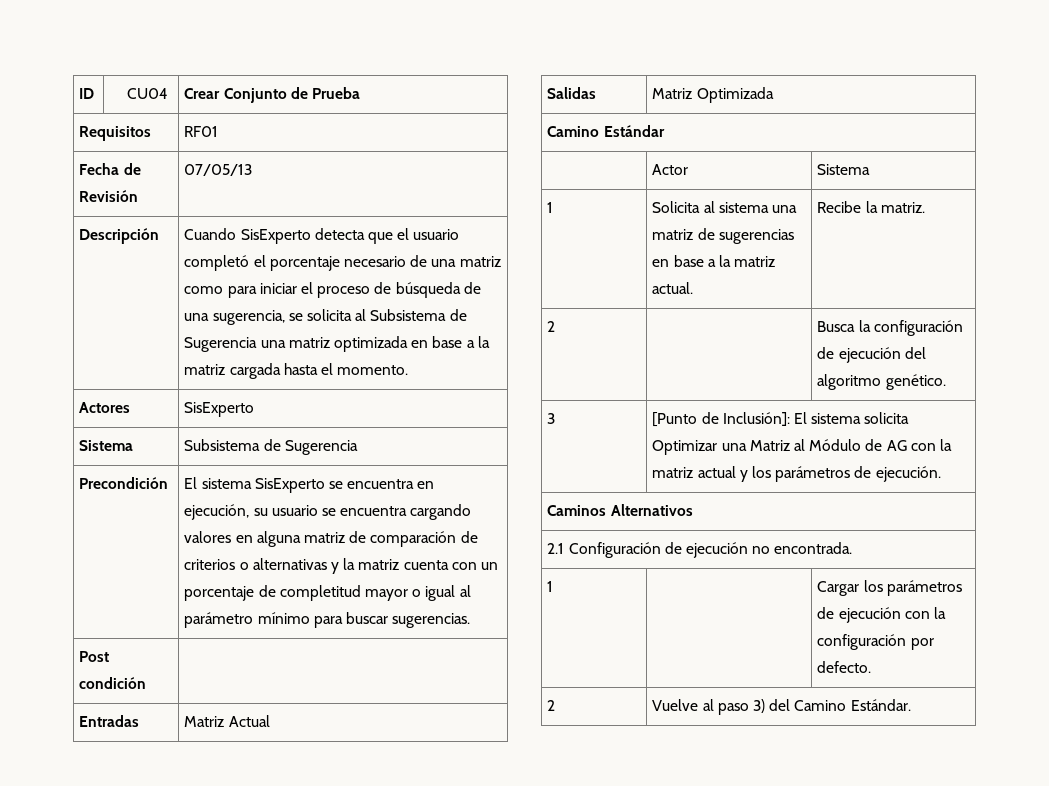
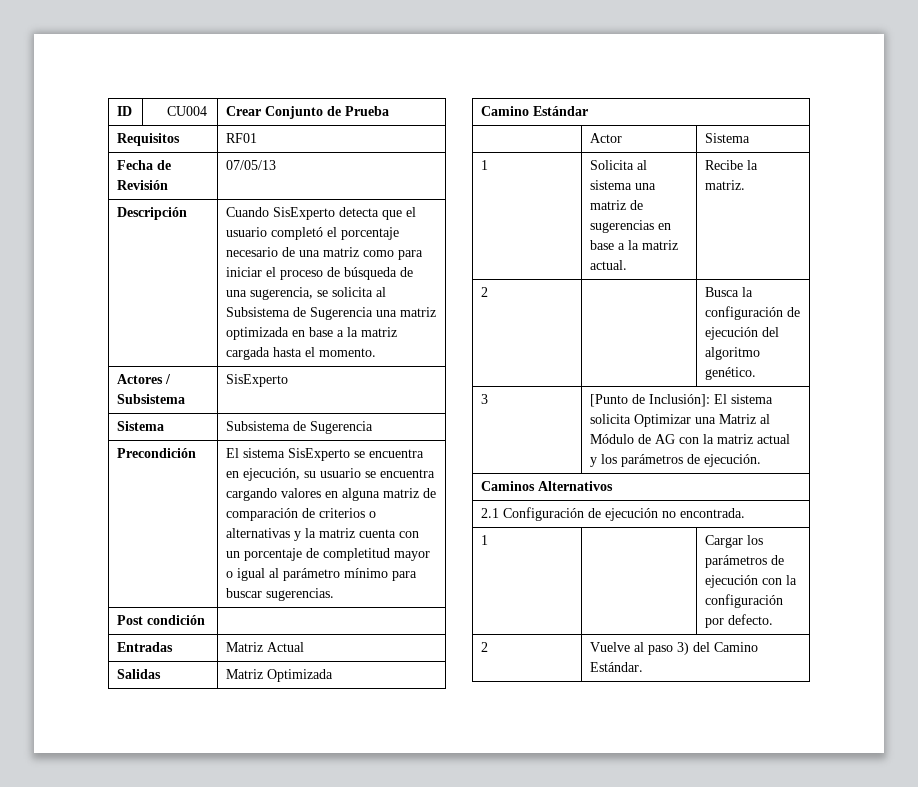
[126,88,168,99] CU04 -> [167,106,208,116] CU004
(131, 407) none -> [165,374,172,384] [117,394,186,404] / Subsistema

